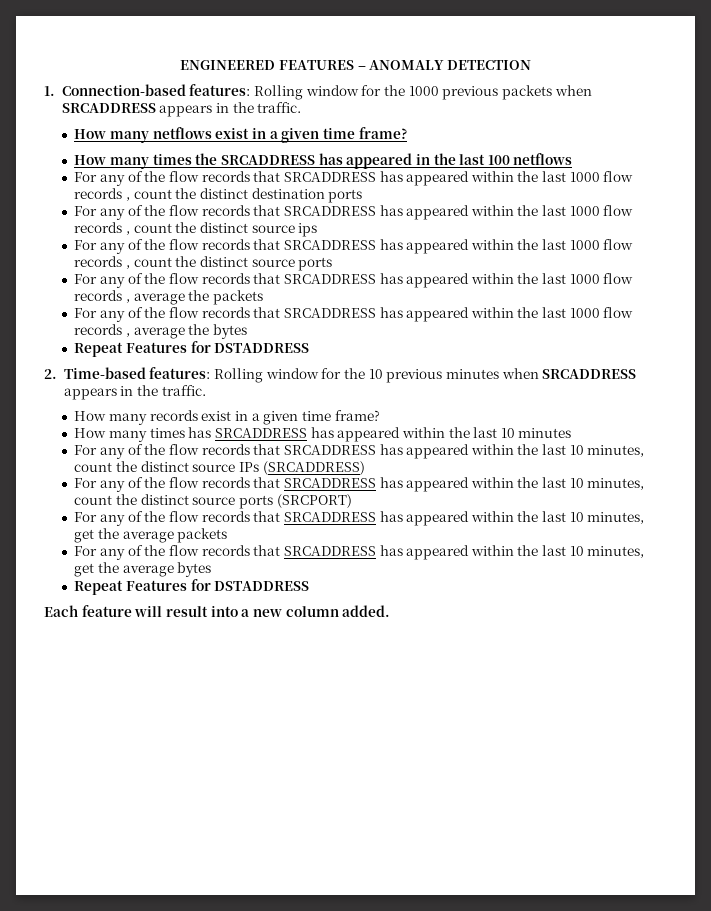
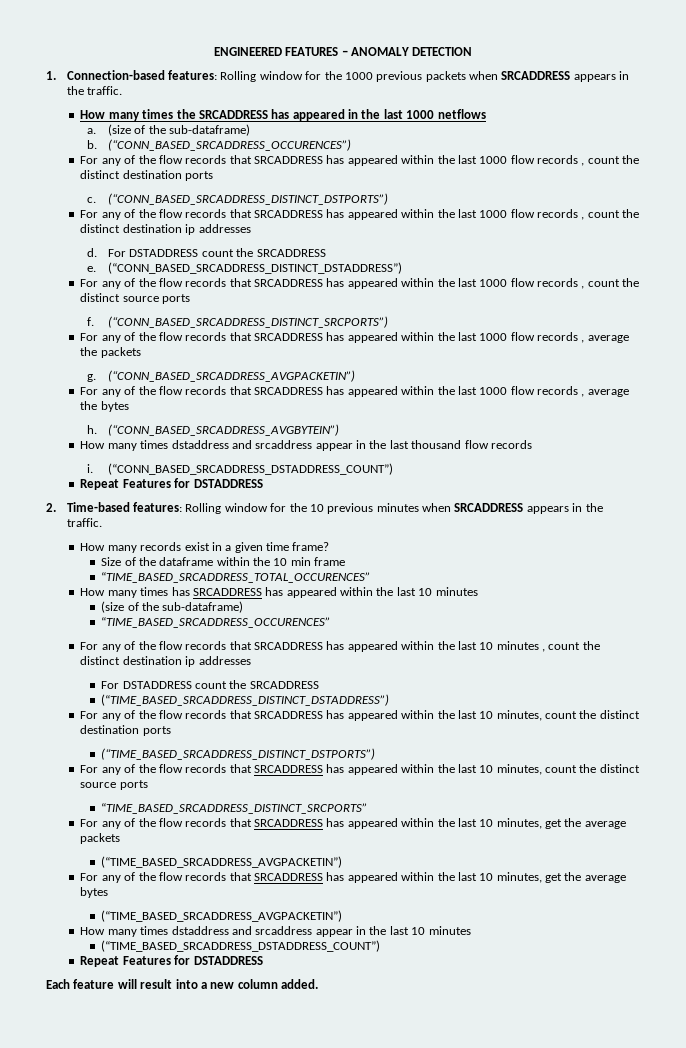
[74,127,407,143] // How many netflows exist in a given time frame? -> (123, 90) none
[487,153,573,165] 100 netflows -> [406,109,486,119] [87,124,251,136] [87,139,352,151] 1000 netflows // a. (size of the sub-dataframe) // b. (“CONN_BASED_SRCADDRESS_OCCURENCES”)
(363, 196) none -> [87,193,389,205] // c. (“CONN_BASED_SRCADDRESS_DISTINCT_DSTPORTS”)
[251,223,318,237] source ips -> [122,224,251,235] [87,248,326,257] [87,262,403,274] destination ip addresses // d. For DSTADDRESS count the SRCADDRESS // e. (“CONN_BASED_SRCADDRESS_DISTINCT_DSTADDRESS”)
(333, 264) none -> [87,316,389,328] // f. (“CONN_BASED_SRCADDRESS_DISTINCT_SRCPORTS”)
(263, 297) none -> [87,370,356,382] // g. (“CONN_BASED_SRCADDRESS_AVGPACKETIN”)
(247, 331) none -> [87,424,340,436] [80,440,532,451] [87,463,394,475] // h. (“CONN_BASED_SRCADDRESS_AVGBYTEIN”) // How many times dstaddress and srcaddress appear in the last thousand flow records // i. (“CONN_BASED_SRCADDRESS_DSTADDRESS_COUNT”)
(380, 415) none -> [101,557,346,566] [101,572,371,583] // Size of the dataframe within the 10 min frame // “TIME_BASED_SRCADDRESS_TOTAL_OCCURENCES”
(572, 433) none -> [101,601,244,613] [101,617,331,628] [80,641,600,652] [80,656,251,667] [101,680,319,689] [101,694,390,706] // (size of the sub-dataframe) // “TIME_BASED_SRCADDRESS_OCCURENCES” // For any of the flow records that SRCADDRESS has appeared within the last 10 minutes , count the distinct destination ip addresses // For DSTADDRESS count the SRCADDRESS // (“TIME_BASED_SRCADDRESS_DISTINCT_DSTADDRESS”)
[192,461,365,475] source IPs (SRCADDRESS) -> [80,725,171,736] [101,748,376,760] destination ports // (“TIME_BASED_SRCADDRESS_DISTINCT_DSTPORTS”)
[276,494,352,508] (SRCPORT) -> [101,803,368,814] // “TIME_BASED_SRCADDRESS_DISTINCT_SRCPORTS”
(228, 535) none -> [101,856,343,868] // (“TIME_BASED_SRCADDRESS_AVGPACKETIN”)
(212, 569) none -> [101,910,343,922] [80,926,471,937] [101,940,381,952] // (“TIME_BASED_SRCADDRESS_AVGPACKETIN”) // How many times dstaddress and srcaddress appear in the last 10 minutes // (“TIME_BASED_SRCADDRESS_DSTADDRESS_COUNT”)

